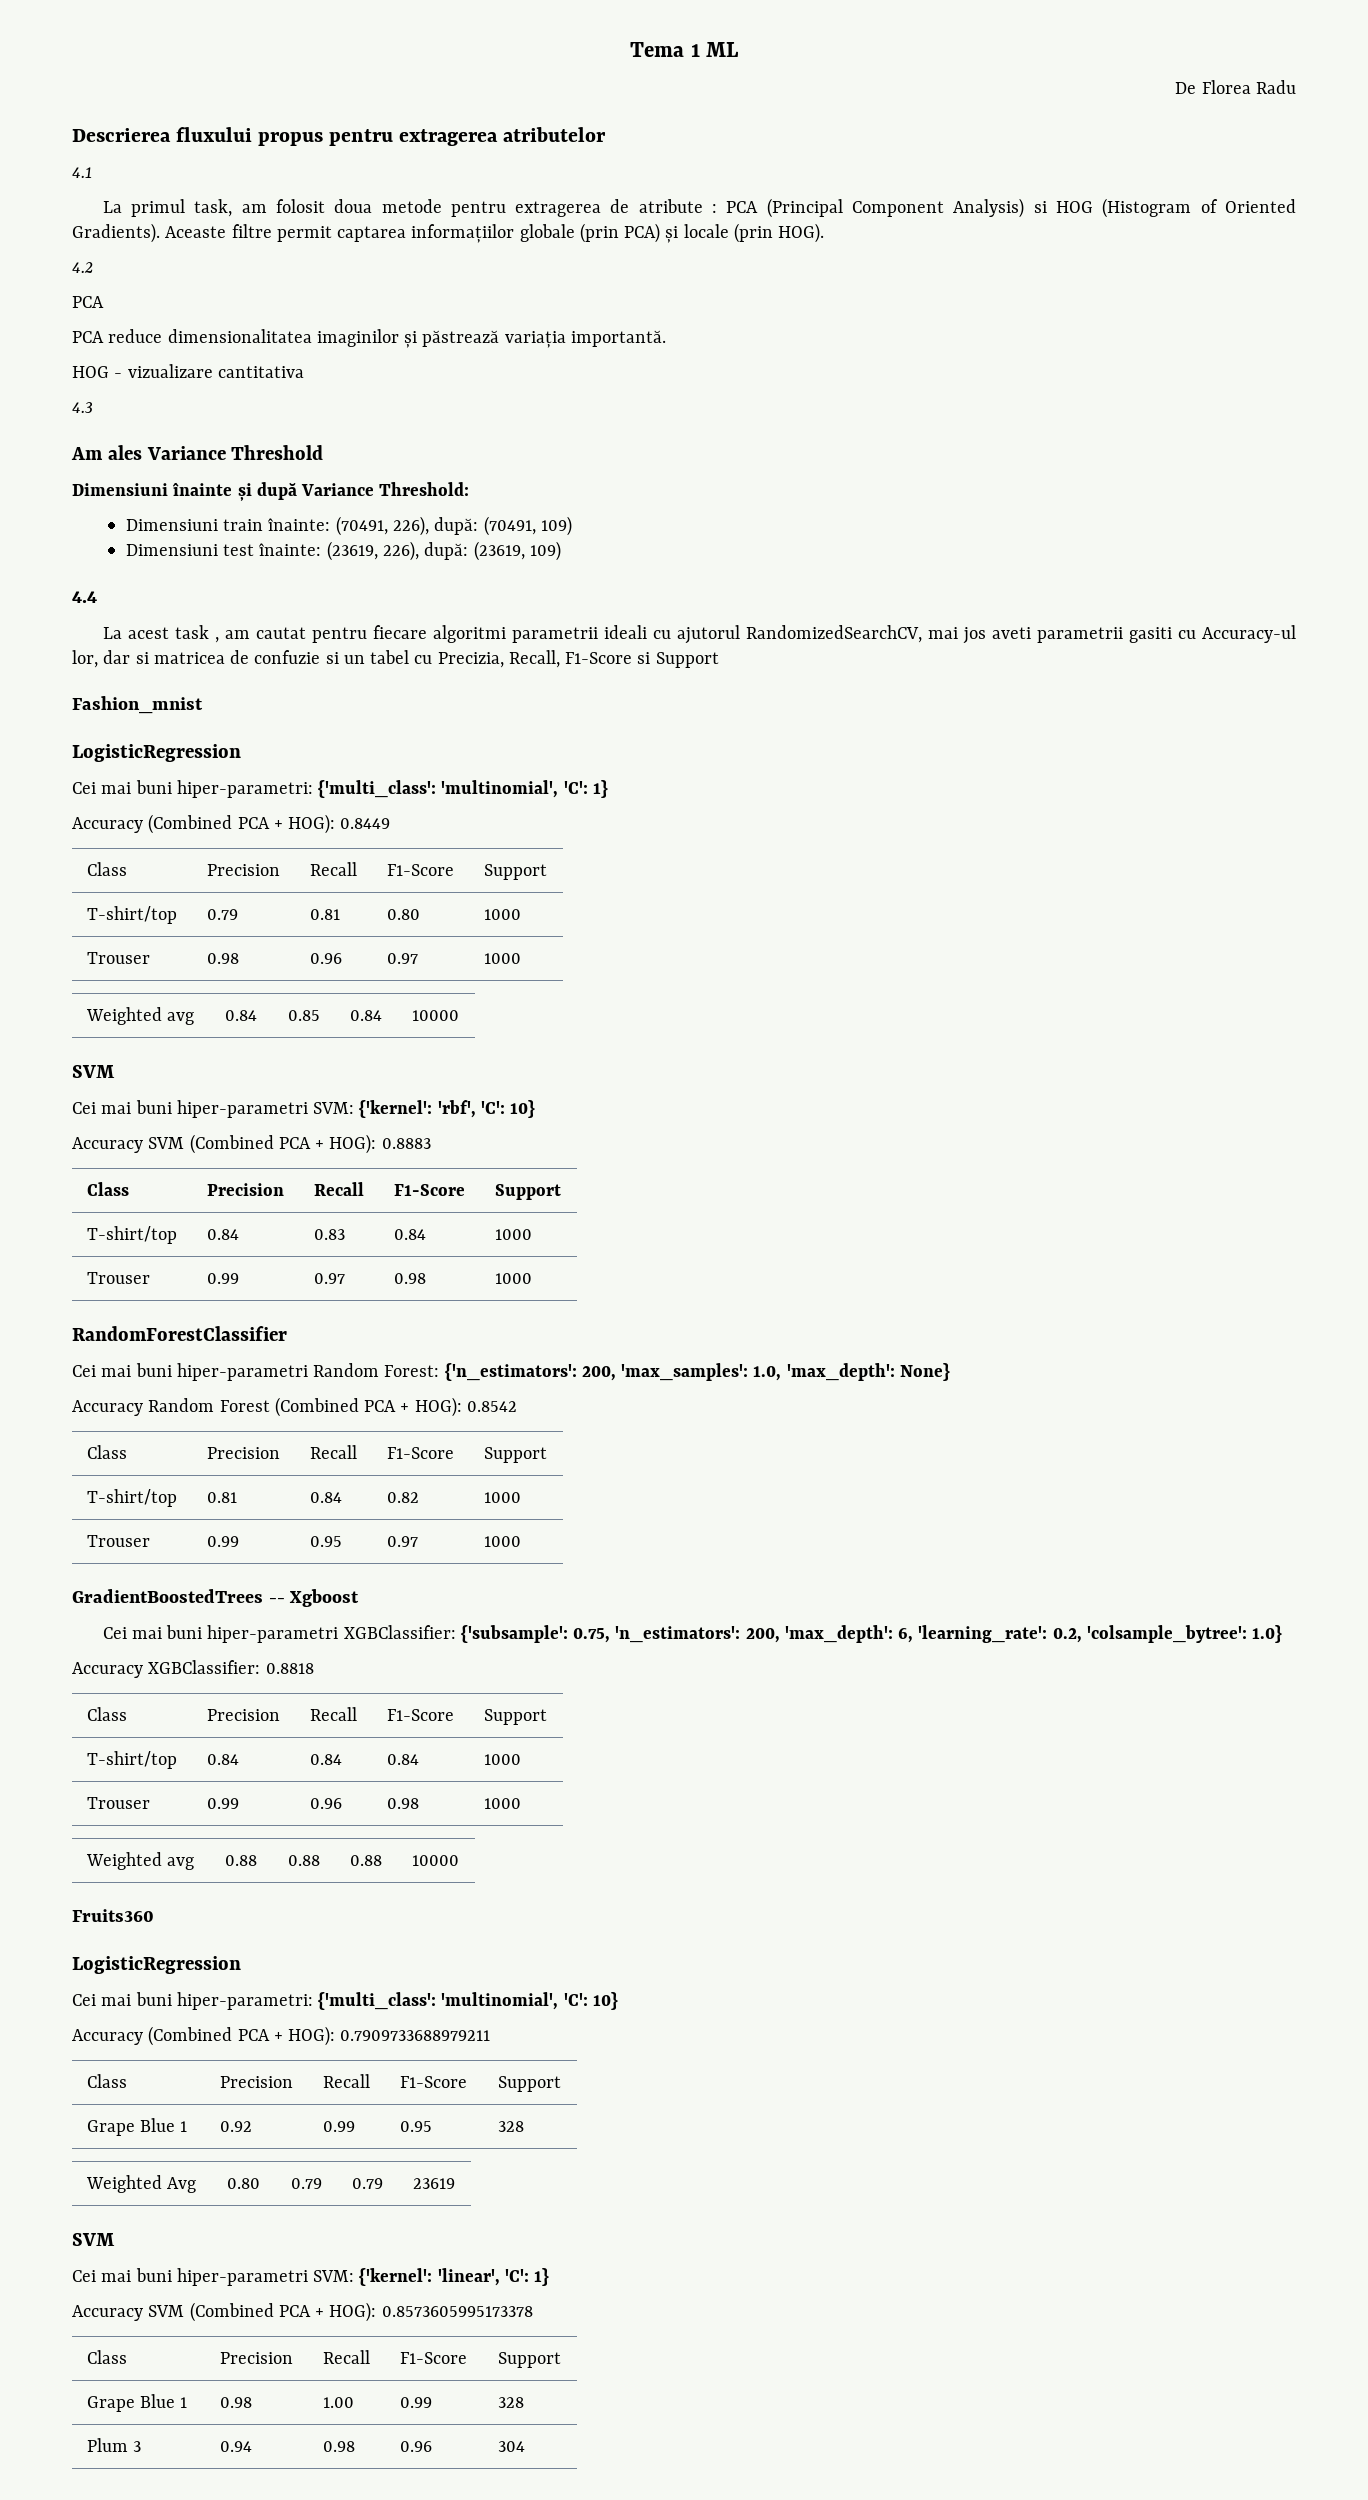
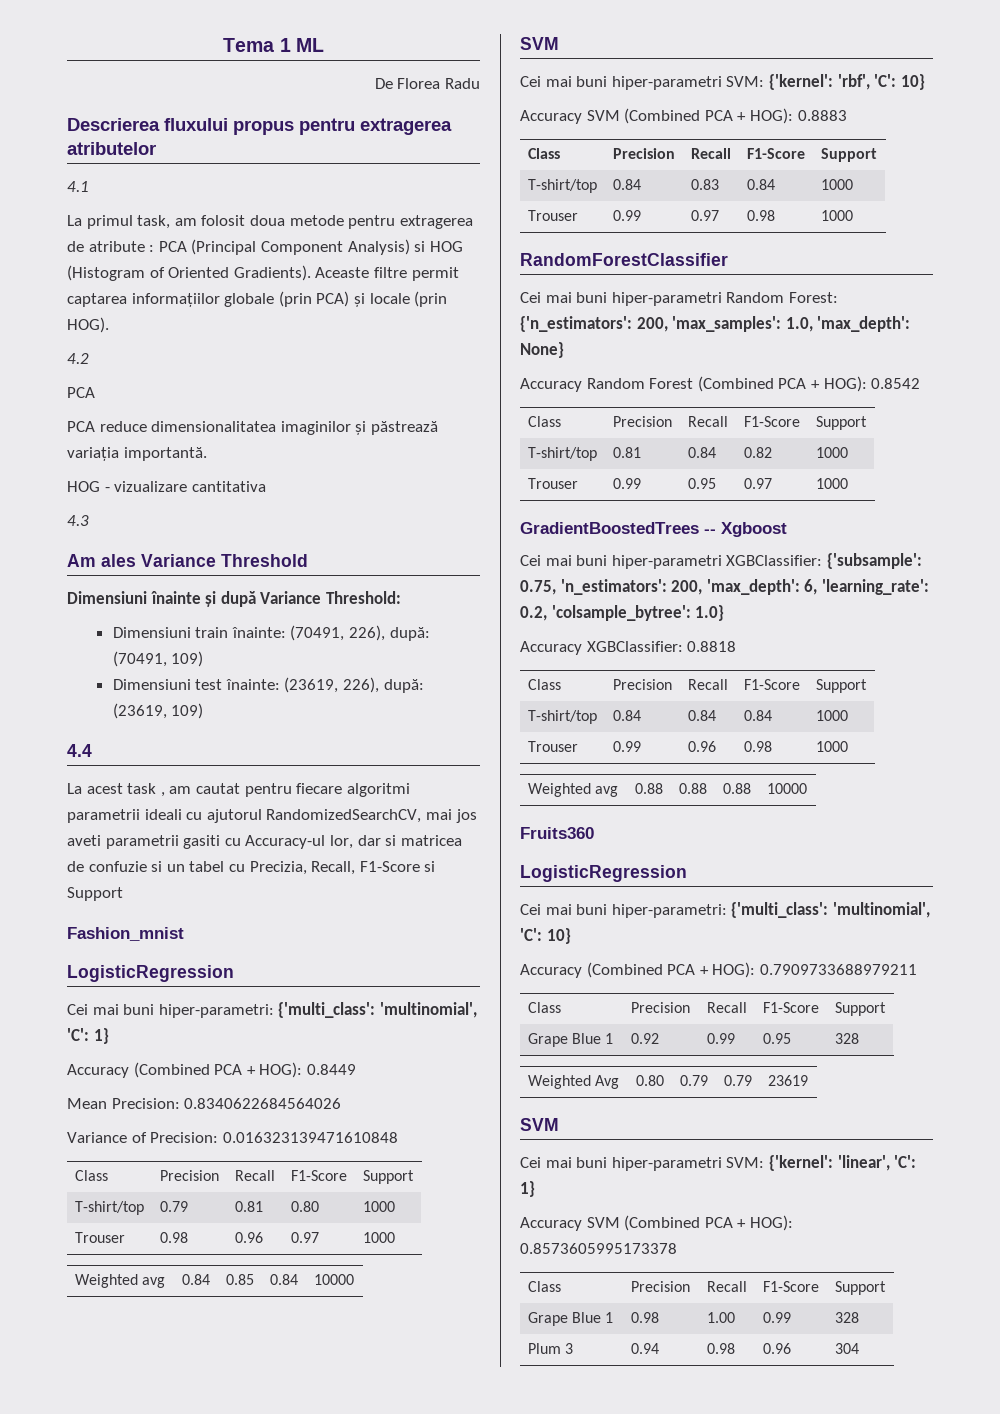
(391, 823) none -> [67,1098,342,1109] [67,1132,398,1143] // Mean Precision: 0.8340622684564026 // Variance of Precision: 0.016323139471610848

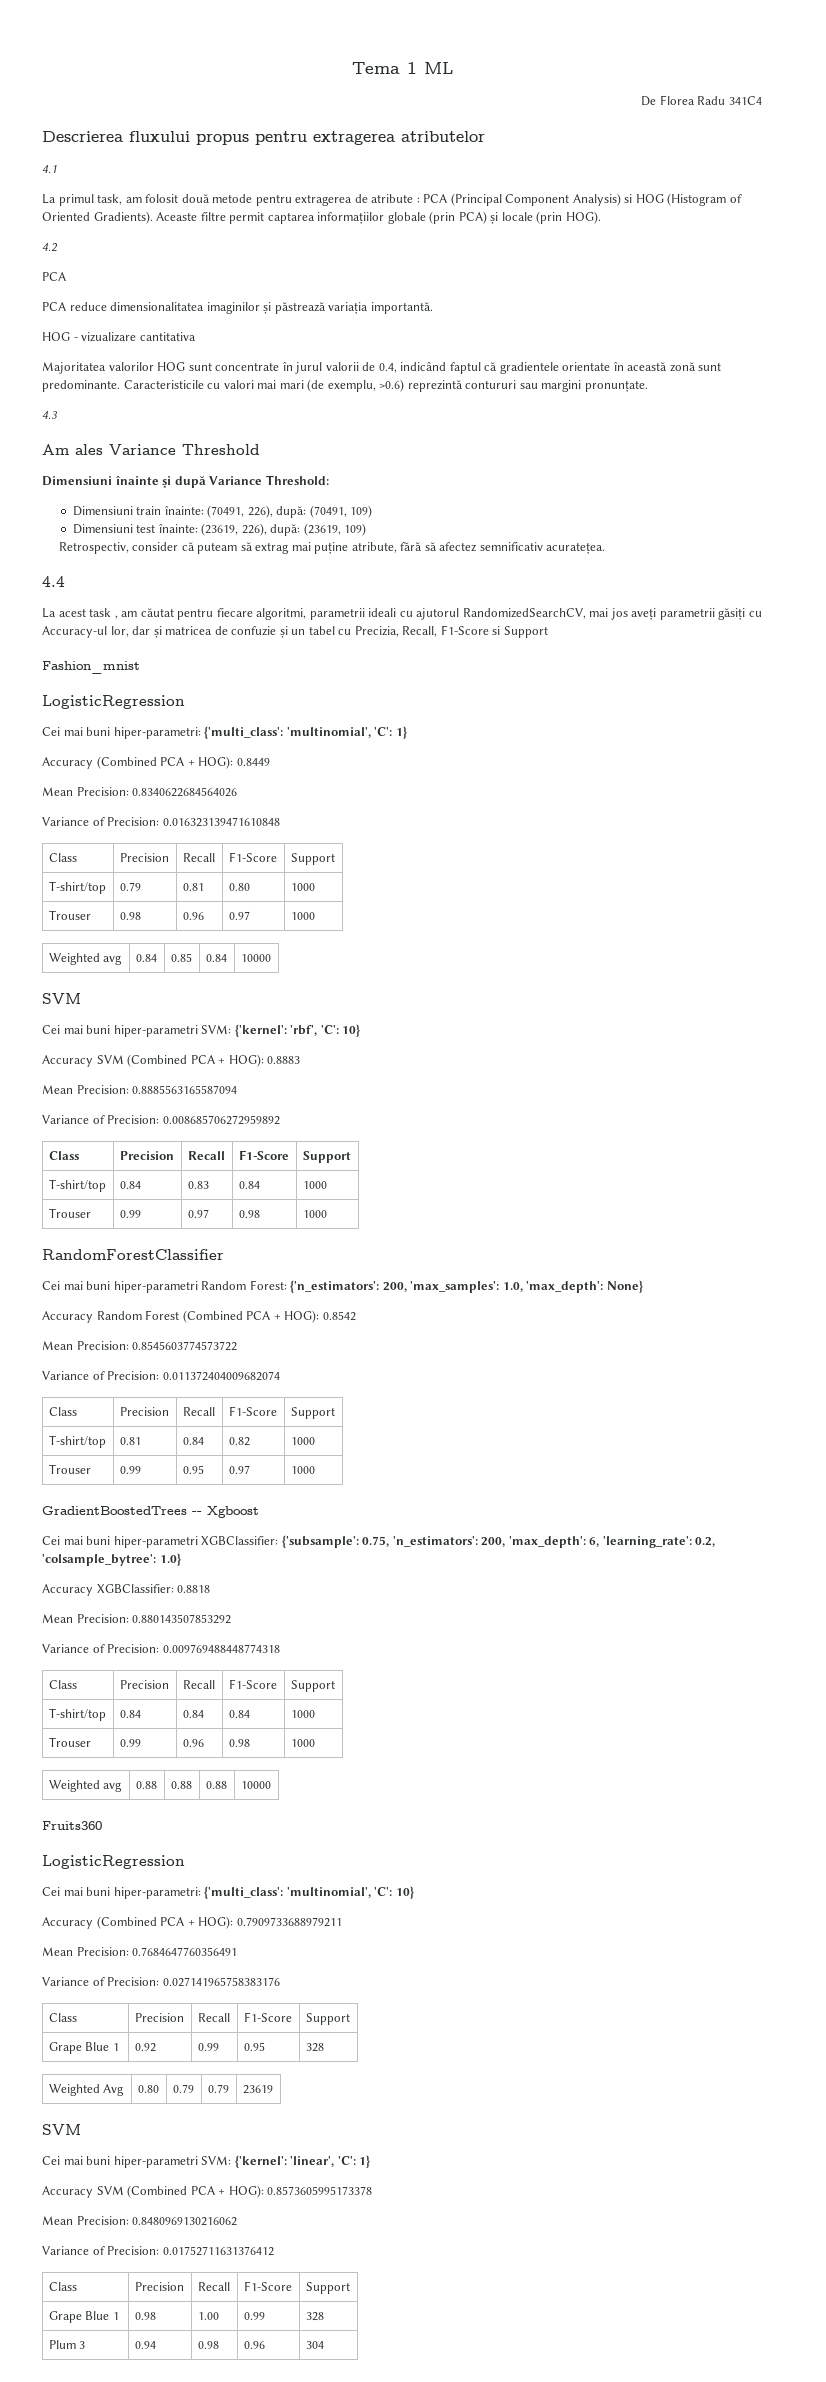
(480, 83) none -> [729,96,762,105] 341C4
[249,215,285,226] doua -> [181,194,210,203] două
(266, 486) none -> [42,362,722,374] [42,379,648,392] // Majoritatea valorilor HOG sunt concentrate în jurul valorii de 0.4, indicând faptul că gradientele orientate în această zonă sunt predominante. Caracteristicile cu valori mai mari (de exemplu, >0.6) reprezintă contururi sau margini pronunțate.
(204, 711) none -> [58,542,606,554] // Retrospectiv, consider că puteam să extrag mai puține atribute, fără să afectez semnificativ acuratețea.
[195,783,240,794] cautat -> [140,608,174,617] căutat
[346,783,410,797] algoritmi -> [256,608,307,620] algoritmi,
[67,835,221,849] aveti parametrii gasiti -> [631,608,746,620] aveți parametrii găsiți
[385,835,397,846] si -> [153,626,162,638] și
[151,861,163,872] si -> [279,626,288,638] și
(847, 115) none -> [42,1085,238,1094] [42,1115,280,1125] // Mean Precision: 0.8885563165587094 // Variance of Precision: 0.008685706272959892
(921, 383) none -> [42,1341,238,1351] [42,1371,280,1381] // Mean Precision: 0.8545603774573722 // Variance of Precision: 0.011372404009682074
(737, 646) none -> [42,1614,232,1624] [42,1644,280,1653] // Mean Precision: 0.880143507853292 // Variance of Precision: 0.009769488448774318
(917, 969) none -> [42,1947,238,1956] [42,1977,280,1987] // Mean Precision: 0.7684647760356491 // Variance of Precision: 0.027141965758383176
(677, 1248) none -> [42,2216,238,2226] [42,2246,274,2256] // Mean Precision: 0.8480969130216062 // Variance of Precision: 0.01752711631376412

